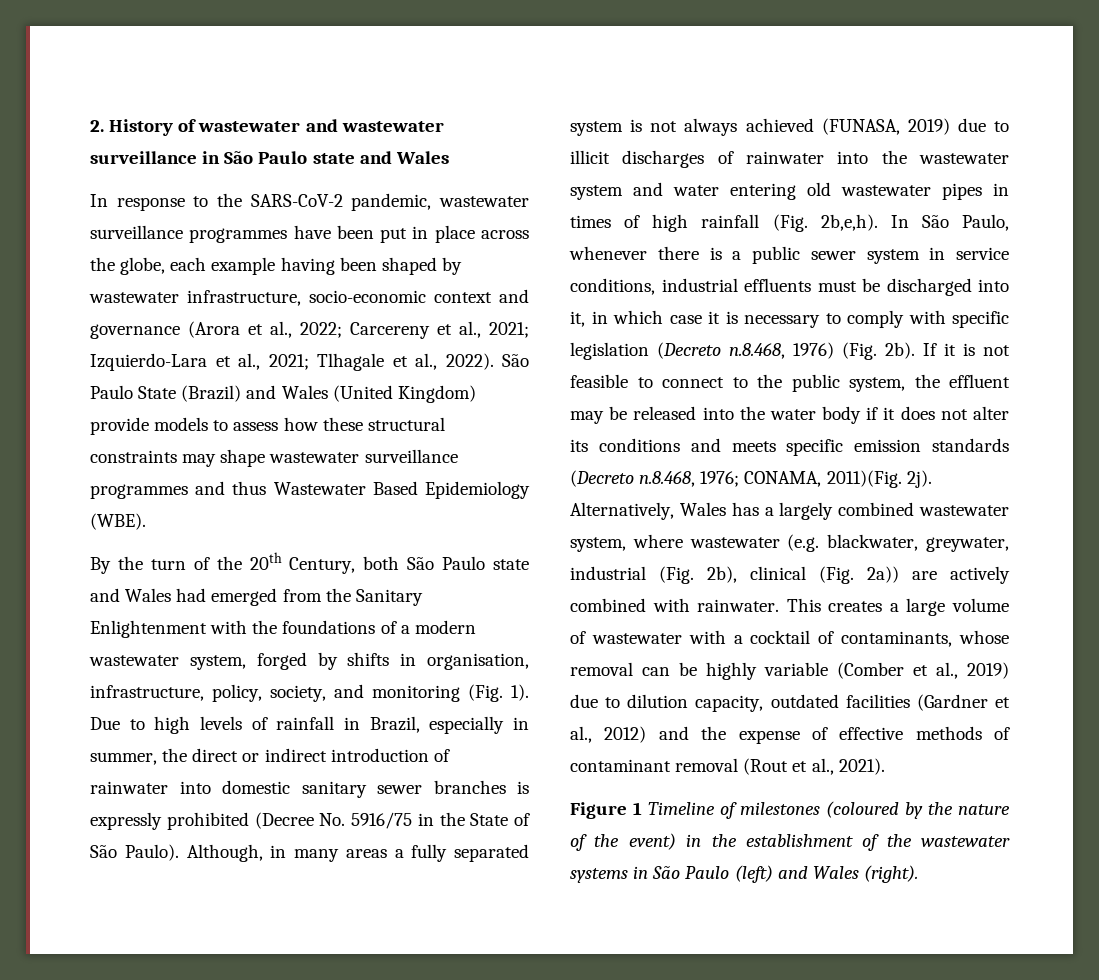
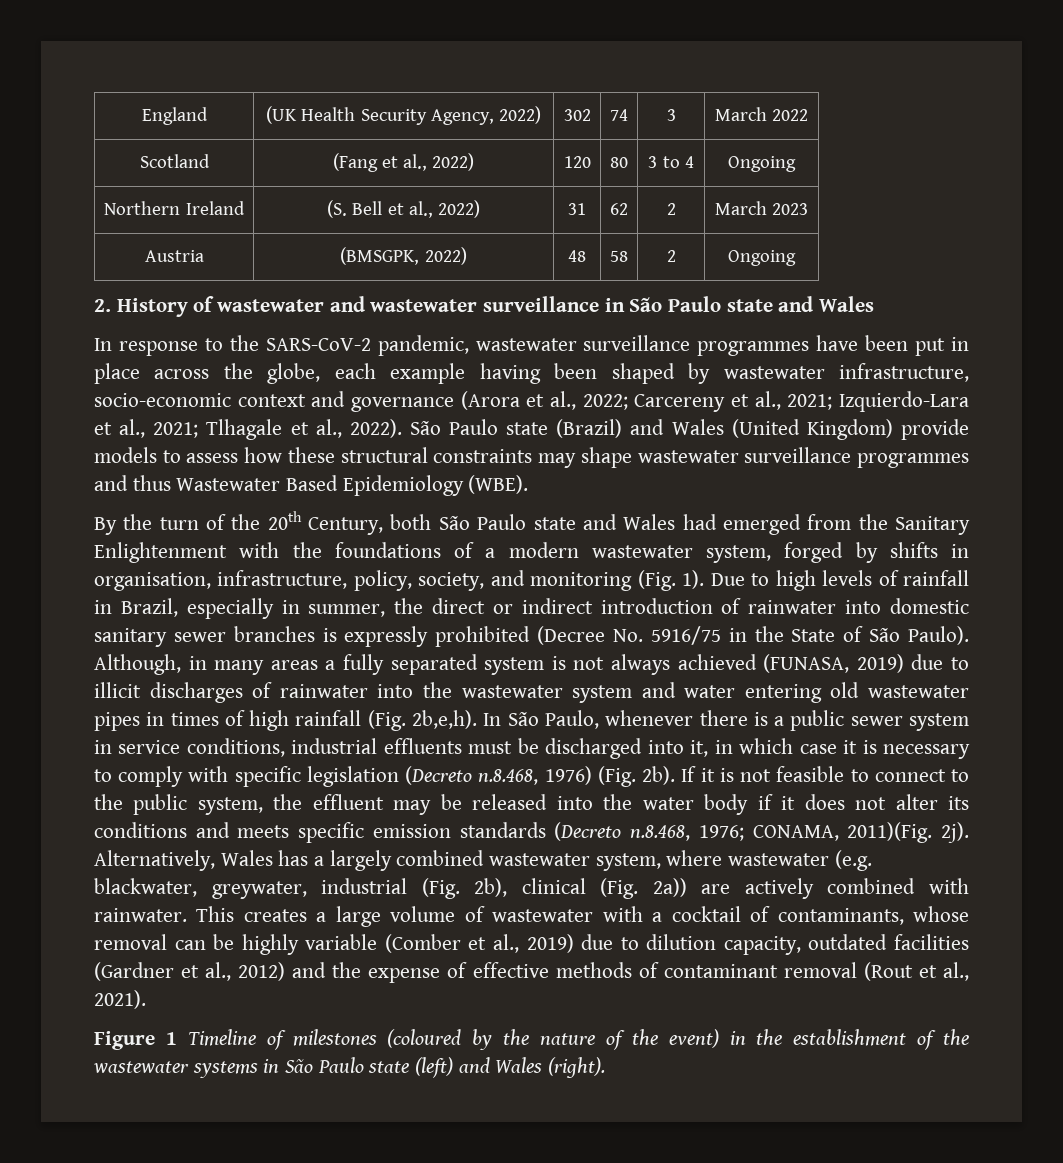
(90, 126) none -> [141,107,208,125] [266,106,541,125] [563,109,591,121] [610,109,628,121] [666,109,676,121] [714,107,809,121] [139,154,210,168] [332,153,475,172] [563,156,591,168] [610,157,628,168] [648,156,694,168] [728,156,796,172] [104,201,245,215] [327,200,480,218] [568,203,586,215] [610,203,628,215] [666,203,676,215] [714,201,809,215] [144,250,204,262] [340,247,467,265] [568,250,586,262] [610,251,628,262] [666,250,676,262] [728,250,796,266] England | (UK Health Security Agency, 2022) | 302 | 74 | 3 | March 2022 // Scotland | (Fang et al., 2022) | 120 | 80 | 3 to 4 | Ongoing // Northern Ireland | (S. Bell et al., 2022) | 31 | 62 | 2 | March 2023 // Austria | (BMSGPK, 2022) | 48 | 58 | 2 | Ongoing //
[138,386,177,399] State -> [506,422,549,435] state
(730, 872) none -> [368,1061,410,1073] state

